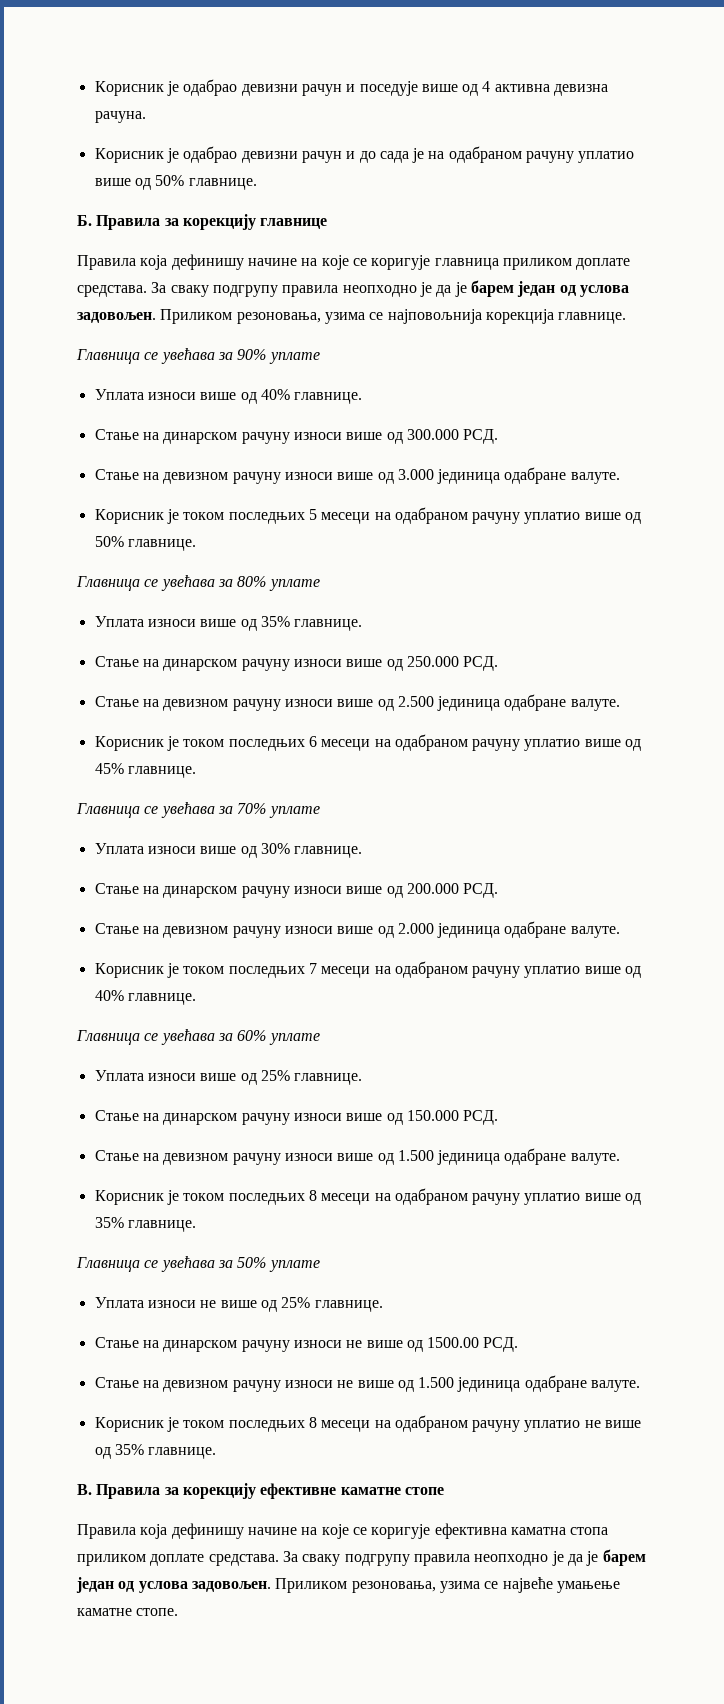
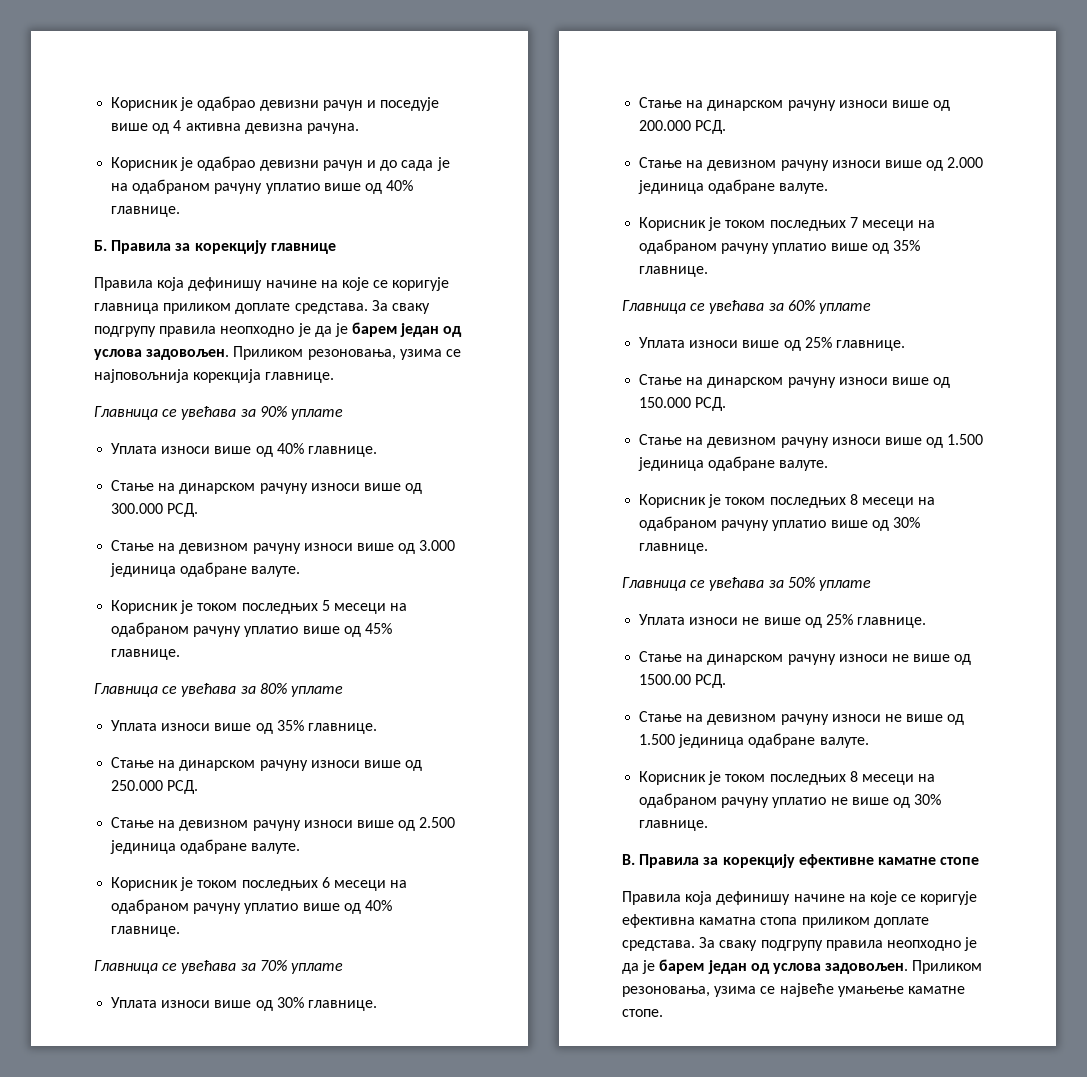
[155,175,185,186] 50% -> [386,180,414,191] 40%
[94,536,124,547] 50% -> [364,623,392,634] 45%
[94,763,124,774] 45% -> [364,900,392,911] 40%
[94,990,124,1001] 40% -> [892,240,920,251] 35%
[94,1217,124,1228] 35% -> [892,517,920,528] 30%
[114,1444,144,1455] 35% -> [914,794,942,805] 30%

